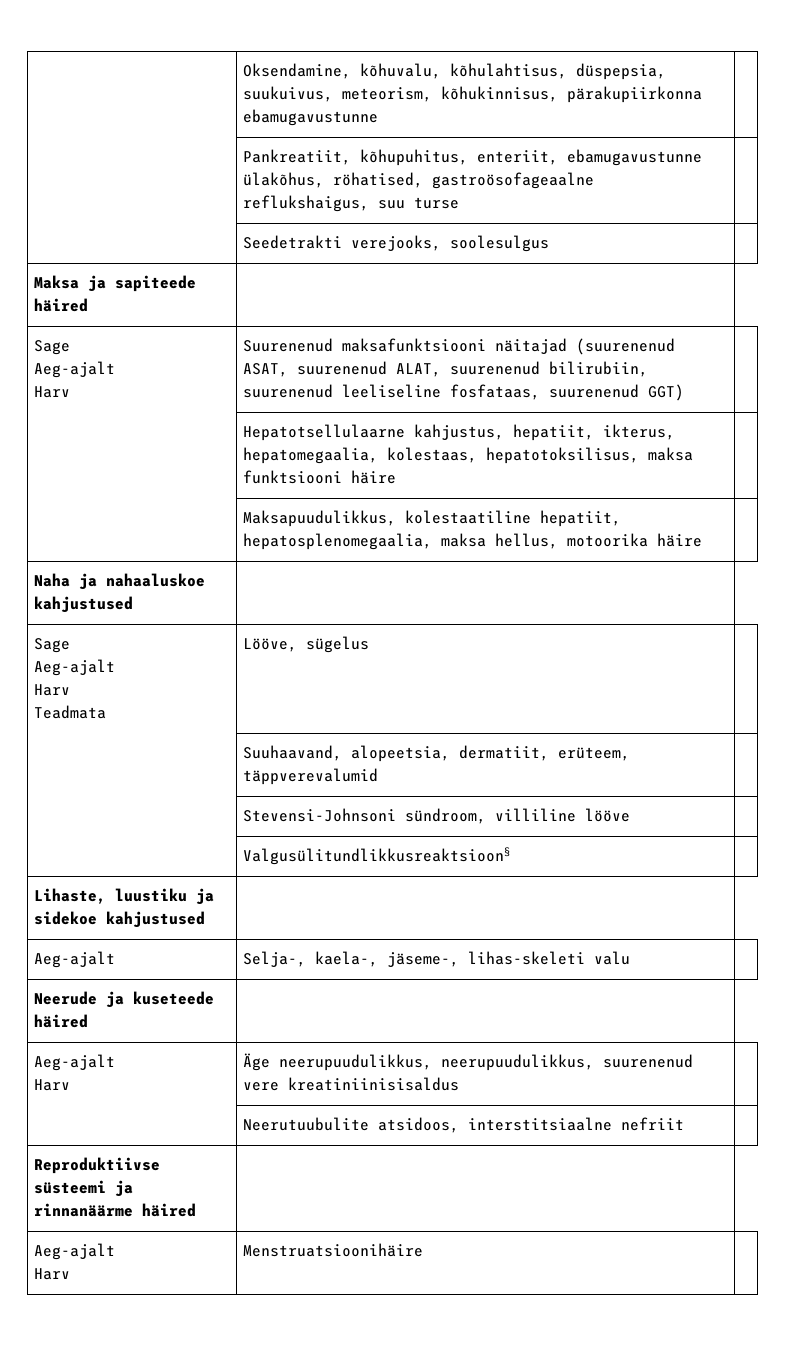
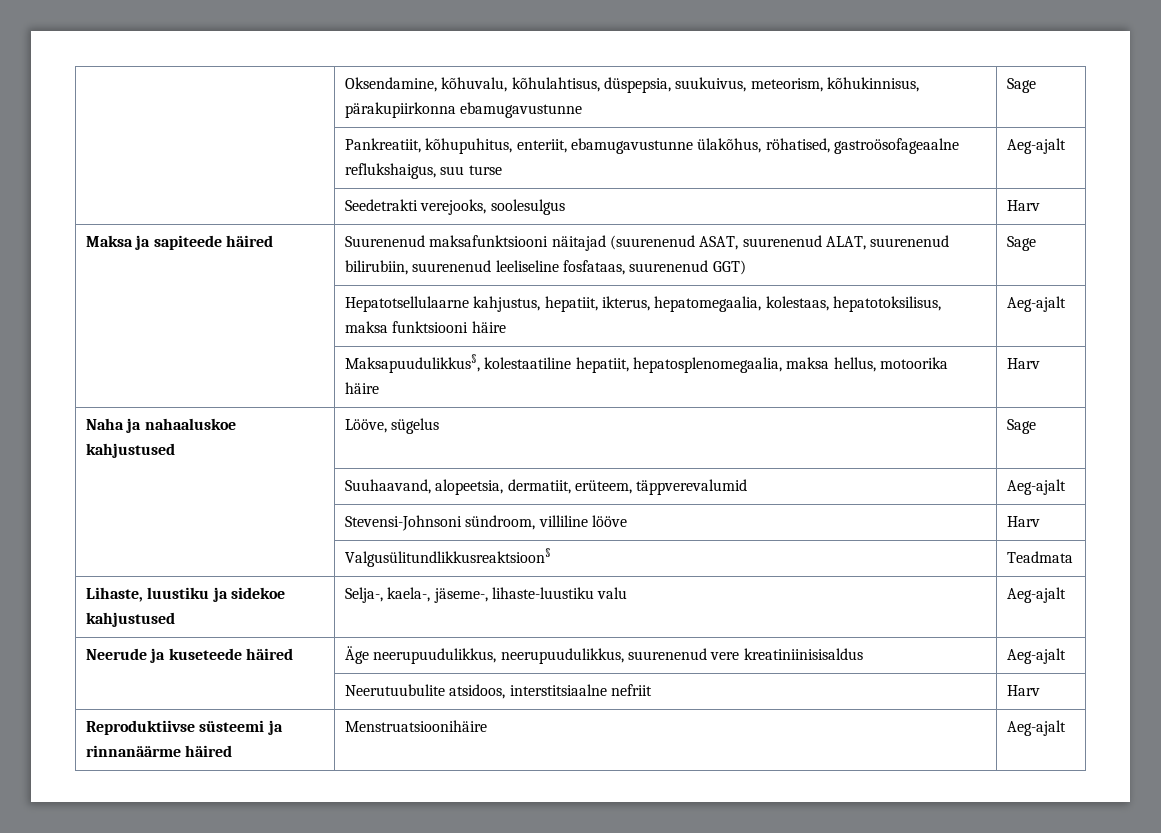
(379, 117) none -> [1006,78,1036,93] Sage
(460, 203) none -> [1006,138,1066,154] Aeg-ajalt
(550, 243) none -> [1006,200,1040,211] Harv
[34,340,71,355] [34,361,116,378] [34,386,71,398] // Sage // Aeg-ajalt // Harv | -> (273, 241) none
(685, 392) none -> [1006,236,1036,251] Sage
[243,510,397,527] // | Maksapuudulikkus, -> [1006,296,1066,312] [344,354,480,373] Aeg-ajalt // | Maksapuudulikkus§,
(703, 540) none -> [1006,358,1040,369] Harv
[34,638,71,653] [34,659,116,676] [34,684,71,696] [34,705,107,719] // Sage // Aeg-ajalt // Harv // Teadmata | -> (175, 450) none
(370, 644) none -> [1006,419,1036,434] Sage
(379, 776) none -> [1006,479,1066,495] Aeg-ajalt
(631, 815) none -> [1006,516,1040,527] Harv
(511, 856) none -> [1006,551,1073,563] Teadmata
[34,951,116,968] // Aeg-ajalt | -> (175, 619) none
[468,951,586,965] lihas-skeleti -> [491,587,594,599] lihaste-luustiku
(631, 958) none -> [1006,587,1066,603] Aeg-ajalt
[34,1054,116,1071] [34,1079,71,1091] // Aeg-ajalt // Harv | -> (293, 654) none
(460, 1084) none -> [1006,648,1066,664] Aeg-ajalt
(685, 1124) none -> [1006,685,1040,696] Harv
[34,1243,116,1260] [34,1268,71,1280] // Aeg-ajalt // Harv | -> (233, 751) none
(424, 1250) none -> [1006,720,1066,736] Aeg-ajalt

